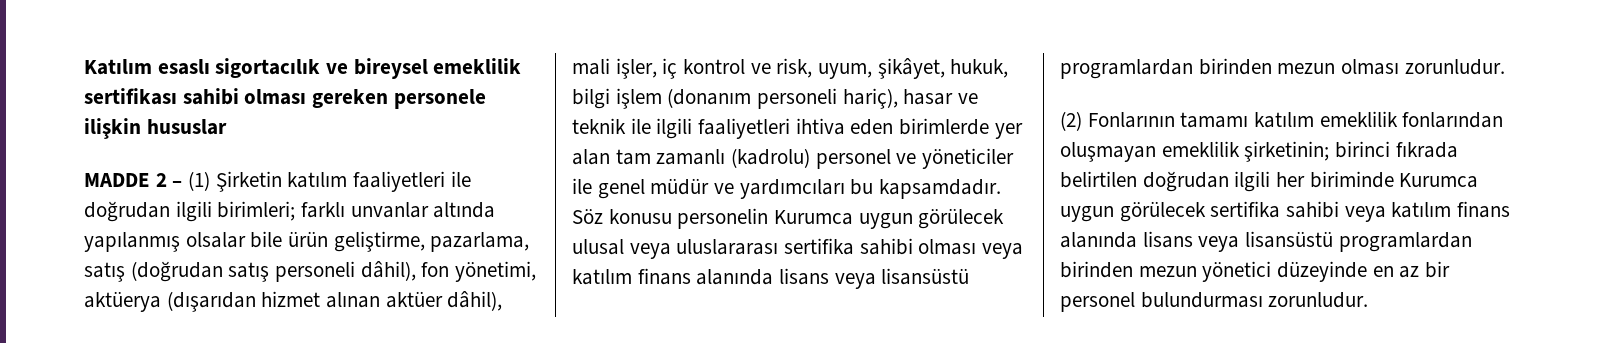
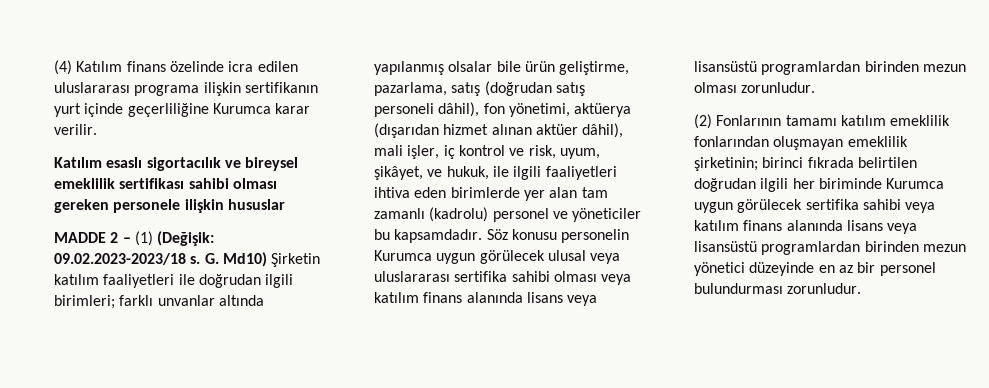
(84, 67) none -> [54,60,298,75] [54,82,318,96] [54,103,311,117] [54,124,97,135] (4) Katılım finans özelinde icra edilen uluslararası programa ilişkin sertifikanın yurt içinde geçerliliğine Kurumca karar verilir. //
(211, 181) none -> [157,231,215,246] [54,252,267,267] (Değişik: 09.02.2023-2023/18 s. G. Md10)
[950,59,1009,78] [572,88,979,109] [572,118,626,134] hukuk, bilgi işlem (donanım personeli hariç), hasar ve teknik -> [427,166,489,180] ve hukuk,
[572,178,845,199] ile genel müdür ve yardımcıları -> (642, 215) none

